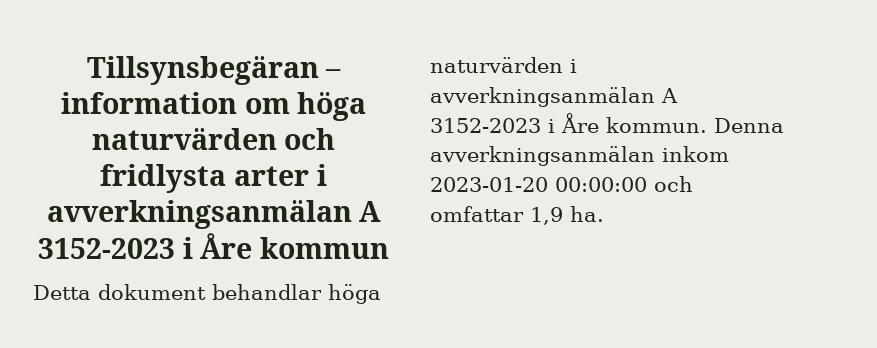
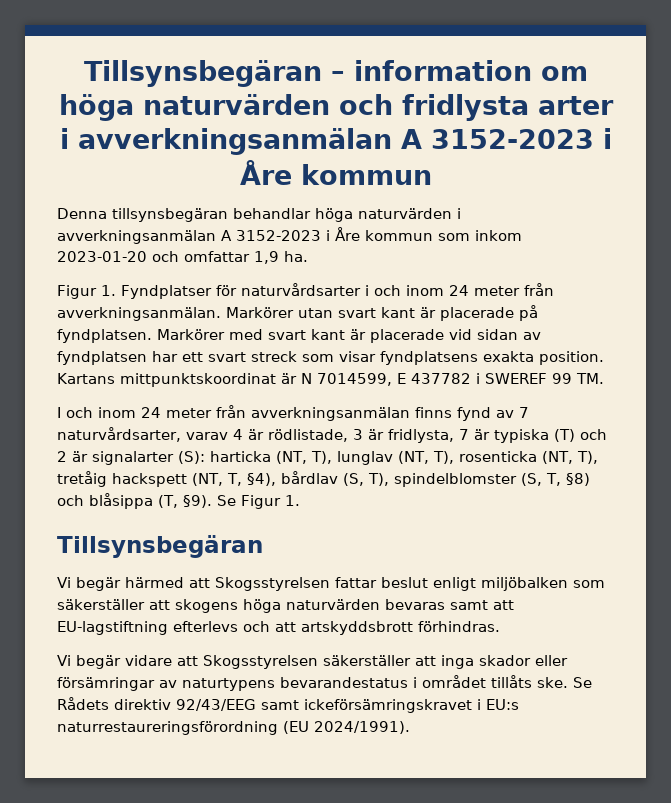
[33,284,206,300] Detta dokument -> [57,208,228,222] Denna tillsynsbegäran
[606,117,784,133] [430,146,655,166] kommun. Denna avverkningsanmälan -> [365,230,470,241] kommun som
[555,177,647,192] 00:00:00 -> (147, 256) none
(604, 214) none -> [57,283,554,299] [57,305,538,321] [57,329,541,343] [57,351,604,365] [57,373,604,387] [57,405,529,421] [57,427,607,443] [57,451,598,465] [57,471,590,487] [57,493,300,509] [57,535,263,558] [57,577,605,591] [57,599,514,613] [57,621,500,635] [57,655,568,669] [57,675,592,691] [57,697,519,713] [57,721,410,735] // Figur 1. Fyndplatser för naturvårdsarter i och inom 24 meter från avverkningsanmälan. Markörer utan svart kant är placerade på fyndplatsen. Markörer med svart kant är placerade vid sidan av fyndplatsen har ett svart streck som visar fyndplatsens exakta position. Kartans mittpunktskoordinat är N 7014599, E 437782 i SWEREF 99 TM. // I och inom 24 meter från avverkningsanmälan finns fynd av 7 naturvårdsarter, varav 4 är rödlistade, 3 är fridlysta, 7 är typiska (T) och 2 är signalarter (S): harticka (NT, T), lunglav (NT, T), rosenticka (NT, T), tretåig hackspett (NT, T, §4), bårdlav (S, T), spindelblomster (S, T, §8) och blåsippa (T, §9). Se Figur 1. // Tillsynsbegäran // Vi begär härmed att Skogsstyrelsen fattar beslut enligt miljöbalken som säkerställer att skogens höga naturvärden bevaras samt att EU-lagstiftning efterlevs och att artskyddsbrott förhindras. // Vi begär vidare att Skogsstyrelsen säkerställer att inga skador eller försämringar av naturtypens bevarandestatus i området tillåts ske. Se Rådets direktiv 92/43/EEG samt ickeförsämringskravet i EU:s naturrestaureringsförordning (EU 2024/1991).

